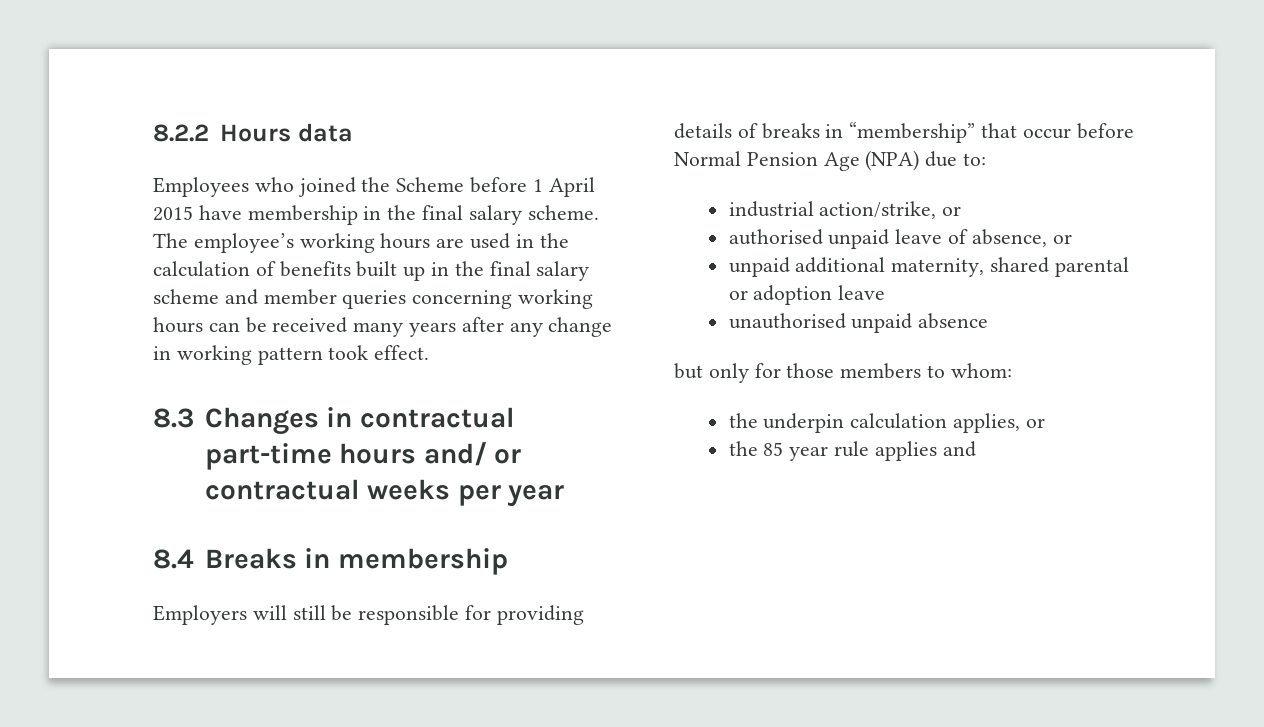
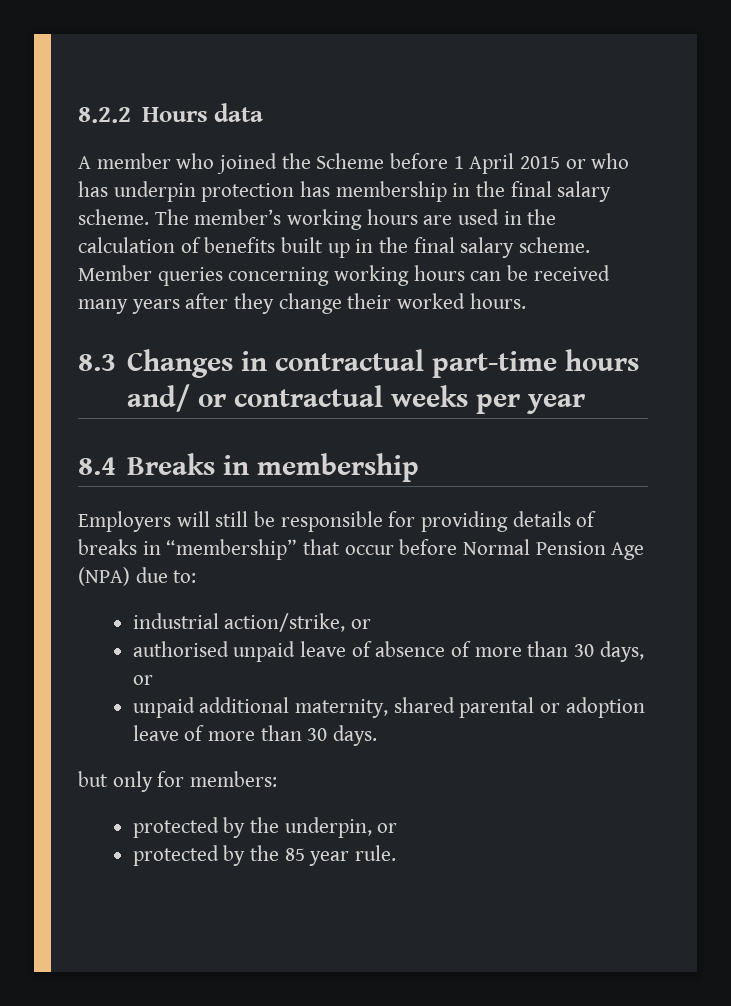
[153,177,249,197] Employees -> [78,153,171,169] A member
[198,205,242,220] have -> [565,153,630,169] [78,181,331,202] or who has underpin protection has
[193,233,294,253] employee’s -> [194,209,282,225] member’s
[153,289,337,305] scheme and member -> [519,237,591,253] [78,265,152,281] scheme. Member
[509,317,613,337] [153,345,430,365] any change in working pattern took effect. -> [234,293,526,314] they change their worked hours.
[971,229,1047,247] absence, -> [375,641,644,662] absence of more than 30 days,
[728,313,989,333] [674,363,1012,383] [728,413,1045,433] // unauthorised unpaid absence // but only for those members to whom: // the underpin calculation applies, or // -> [184,725,377,746] [78,771,278,792] [132,817,398,838] [132,845,246,866] of more than 30 days. // but only for members: // protected by the underpin, or // protected by
[833,441,976,461] rule applies and -> [354,845,396,861] rule.

